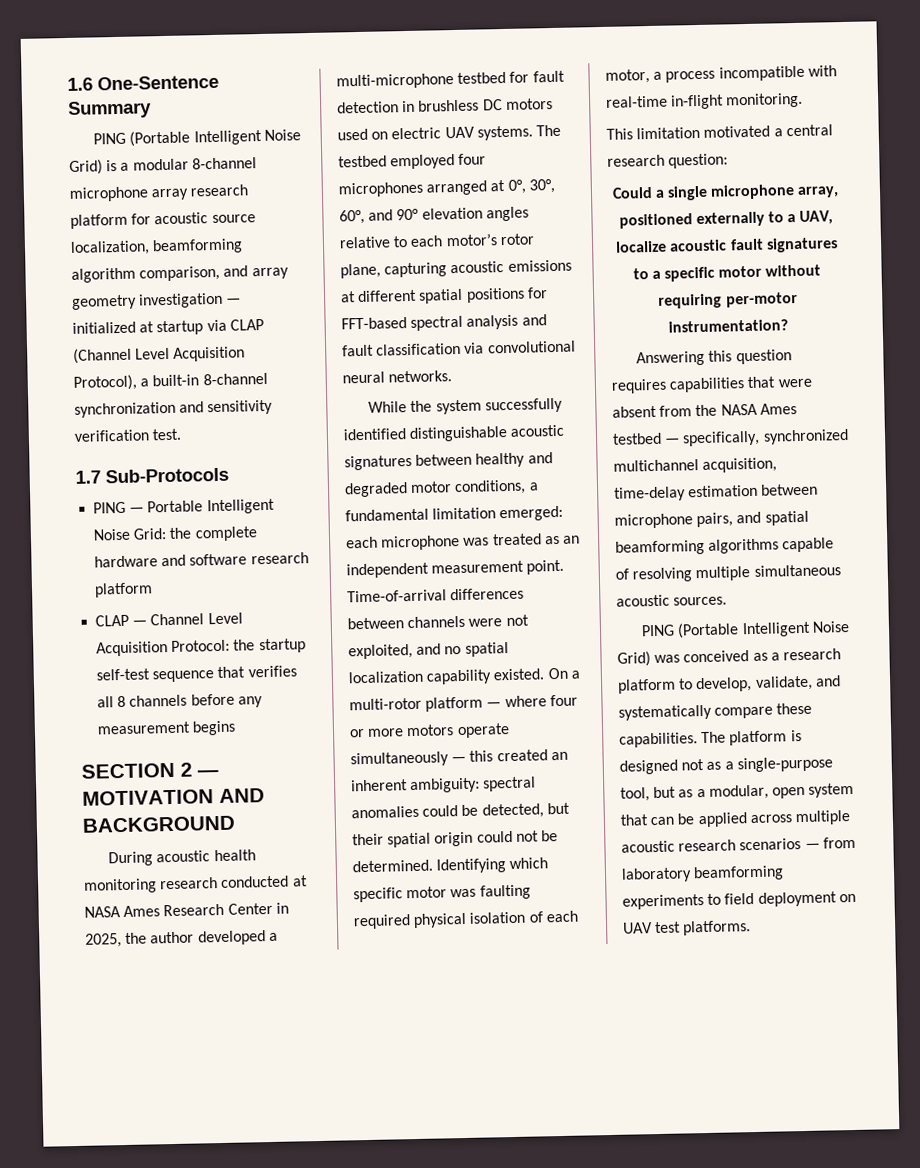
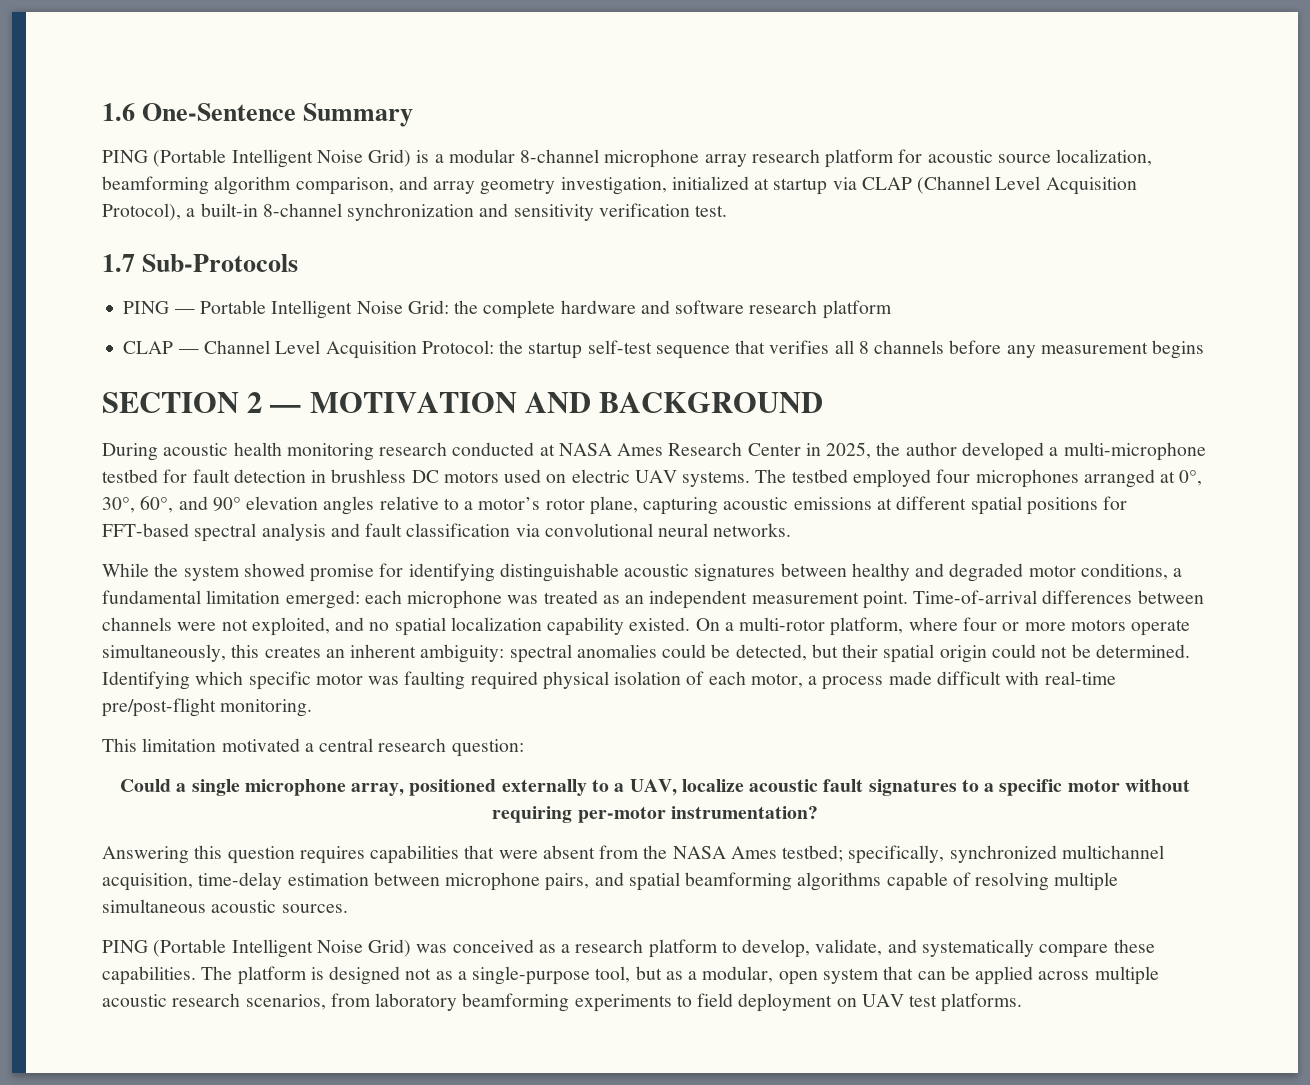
[138,292,242,309] investigation — -> [560,177,667,195] investigation,
[410,235,444,247] each -> [464,501,474,510] a
[484,397,563,414] [343,428,407,441] successfully identified -> [243,563,495,582] showed promise for identifying
[425,696,502,712] platform — -> [830,617,904,636] platform,
[350,749,548,768] simultaneously — this created -> [102,644,321,662] simultaneously, this creates
[718,65,805,82] incompatible -> [888,671,1001,685] made difficult
[670,94,725,110] in-flight -> [102,698,216,717] pre/post-flight
[612,432,681,445] testbed — -> [782,845,844,862] testbed;
[739,838,820,851] scenarios — -> [245,994,326,1010] scenarios,

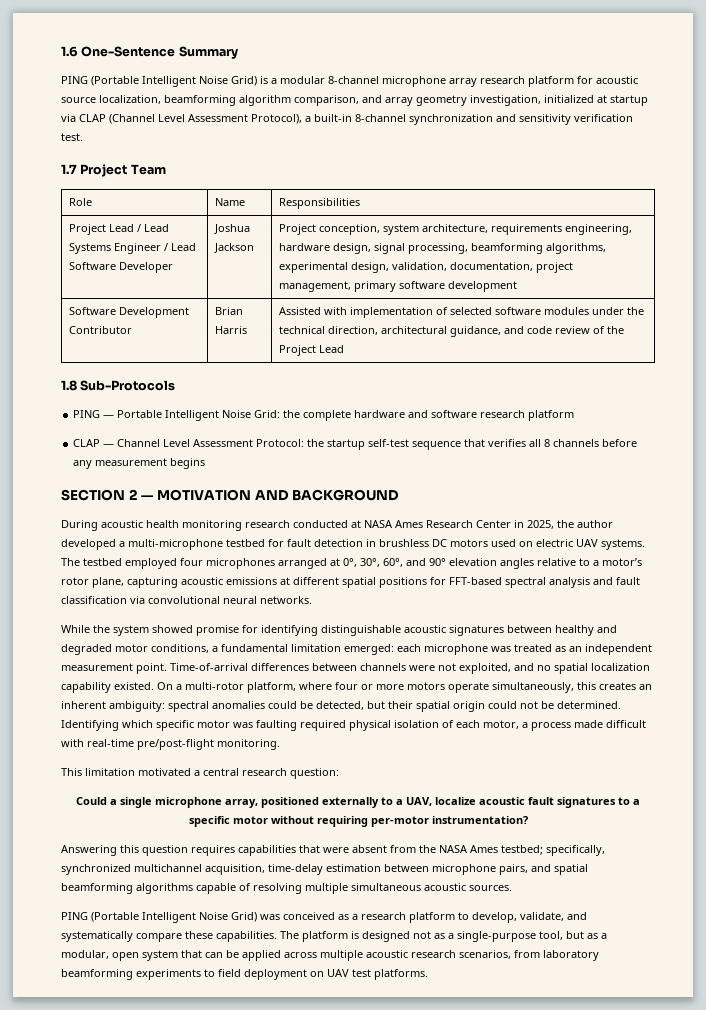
[1045,177,1137,195] Acquisition -> [188,114,248,122] Assessment
(135, 263) none -> [80,164,166,177] [68,198,92,206] [214,198,245,206] [278,198,360,209] [68,224,169,235] [68,243,196,254] [68,262,173,273] [213,224,250,234] [213,243,254,253] [278,224,632,235] [278,243,606,254] [278,262,573,273] [278,281,517,292] [68,307,189,318] [68,326,132,334] [214,307,243,315] [214,326,247,334] [278,307,644,318] [278,326,624,337] [278,345,344,356] [61,380,77,391] Project Team // Role | Name | Responsibilities // Project Lead / Lead Systems Engineer / Lead Software Developer | Joshua Jackson | Project conception, system architecture, requirements engineering, hardware design, signal processing, beamforming algorithms, experimental design, validation, documentation, project management, primary software development // Software Development Contributor | Brian Harris | Assisted with implementation of selected software modules under the technical direction, architectural guidance, and code review of the Project Lead // 1.8
[325,341,417,359] Acquisition -> [193,439,254,447] Assessment

